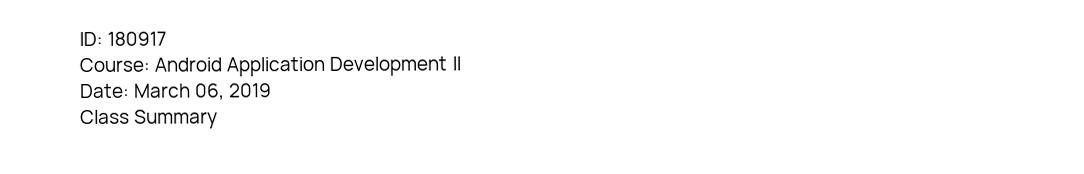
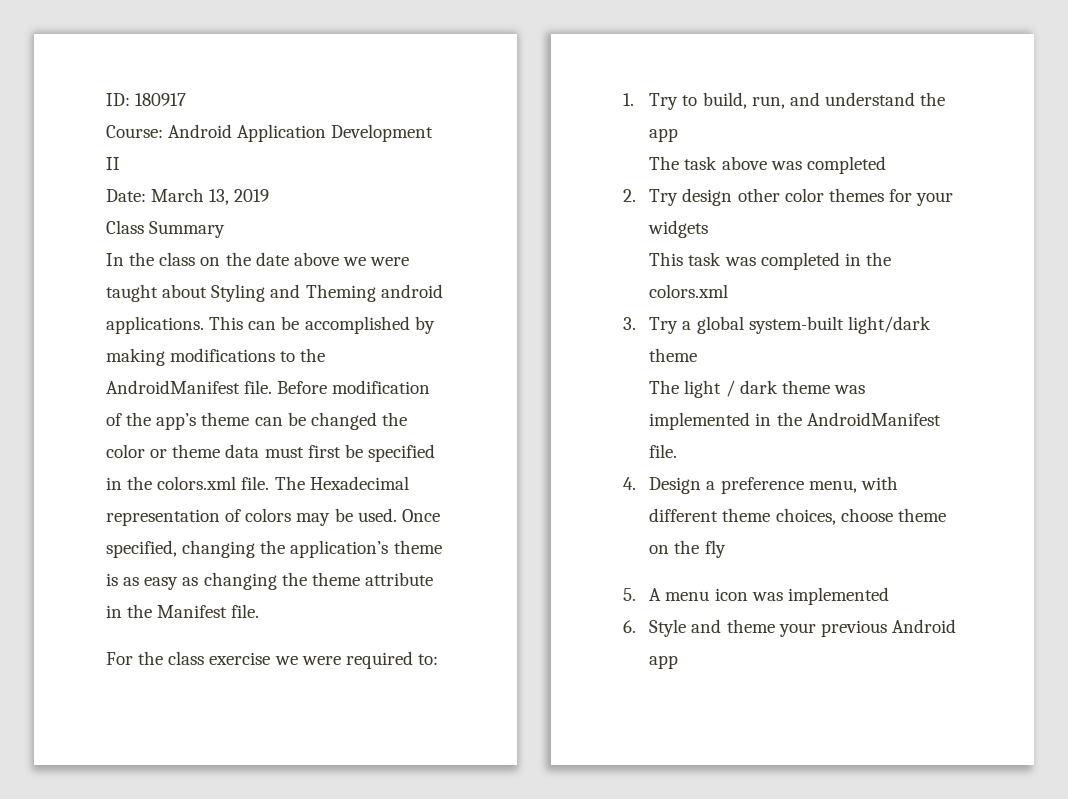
[194,83,226,101] 06, -> [209,189,230,205] 13,
(219, 119) none -> [106,252,410,266] [106,284,443,302] [106,316,435,334] [106,348,326,366] [106,380,431,394] [106,412,407,430] [106,444,435,462] [106,476,409,490] [106,508,440,526] [106,540,442,558] [106,572,433,590] [106,604,260,618] [106,651,438,669] [623,92,946,110] [649,128,679,142] [649,156,886,174] [623,188,954,206] [648,220,709,238] [649,252,891,270] [649,284,729,298] [623,316,931,334] [649,348,698,362] [649,380,865,398] [649,412,941,430] [649,444,678,458] [623,476,898,494] [649,508,946,525] [649,540,726,558] [623,587,889,605] [623,619,956,637] [649,655,679,669] // In the class on the date above we were taught about Styling and Theming android applications. This can be accomplished by making modifications to the AndroidManifest file. Before modification of the app’s theme can be changed the color or theme data must first be specified in the colors.xml file. The Hexadecimal representation of colors may be used. Once specified, changing the application’s theme is as easy as changing the theme attribute in the Manifest file. // For the class exercise we were required to: // 1. Try to build, run, and understand the app // The task above was completed // 2. Try design other color themes for your widgets // This task was completed in the colors.xml // 3. Try a global system-built light/dark theme // The light / dark theme was implemented in the AndroidManifest file. // 4. Design a preference menu, with different theme choices, choose theme on the fly // 5. A menu icon was implemented // 6. Style and theme your previous Android app

